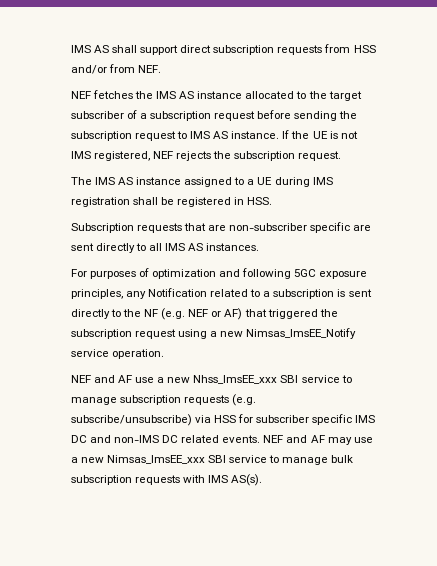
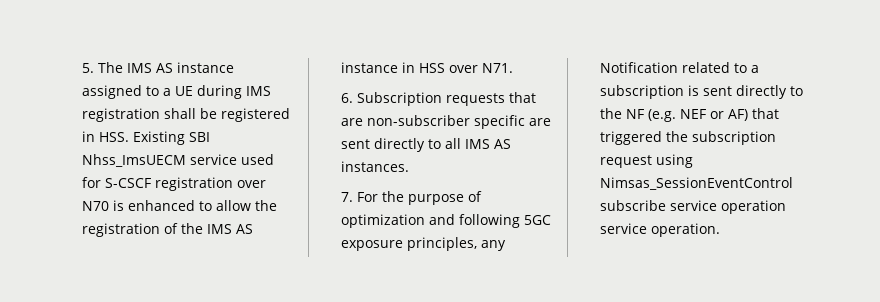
[70,44,376,55] [70,64,161,74] [70,90,362,101] [70,110,358,121] [70,130,358,141] [70,151,342,161] IMS AS shall support direct subscription requests from HSS and/or from NEF. // NEF fetches the IMS AS instance allocated to the target subscriber of a subscription request before sending the subscription request to IMS AS instance. If the UE is not IMS registered, NEF rejects the subscription request. // -> [82,63,95,73] 5.
(273, 201) // -> [133,131,211,145] [82,154,275,167] [82,177,267,191] [82,200,278,211] [82,223,254,237] [341,62,514,73] [341,93,354,103] Existing SBI Nhss_ImsUECM service used for S-CSCF registration over N70 is enhanced to allow the registration of the IMS AS instance in HSS over N71. // 6.
[70,269,136,279] For purposes -> [341,191,465,205] 7. For the purpose
[209,328,357,339] [70,349,164,359] [70,375,352,384] [70,394,256,406] [70,414,376,426] [70,435,373,445] [70,455,354,465] [70,474,263,486] a new Nimsas_ImsEE_Notify service operation. // NEF and AF use a new Nhss_ImsEE_xxx SBI service to manage subscription requests (e.g. subscribe/unsubscribe) via HSS for subscriber specific IMS DC and non-IMS DC related events. NEF and AF may use a new Nimsas_ImsEE_xxx SBI service to manage bulk subscription requests with IMS AS(s). -> [600,177,794,190] [600,200,787,214] [600,223,721,237] Nimsas_SessionEventControl subscribe service operation service operation.

